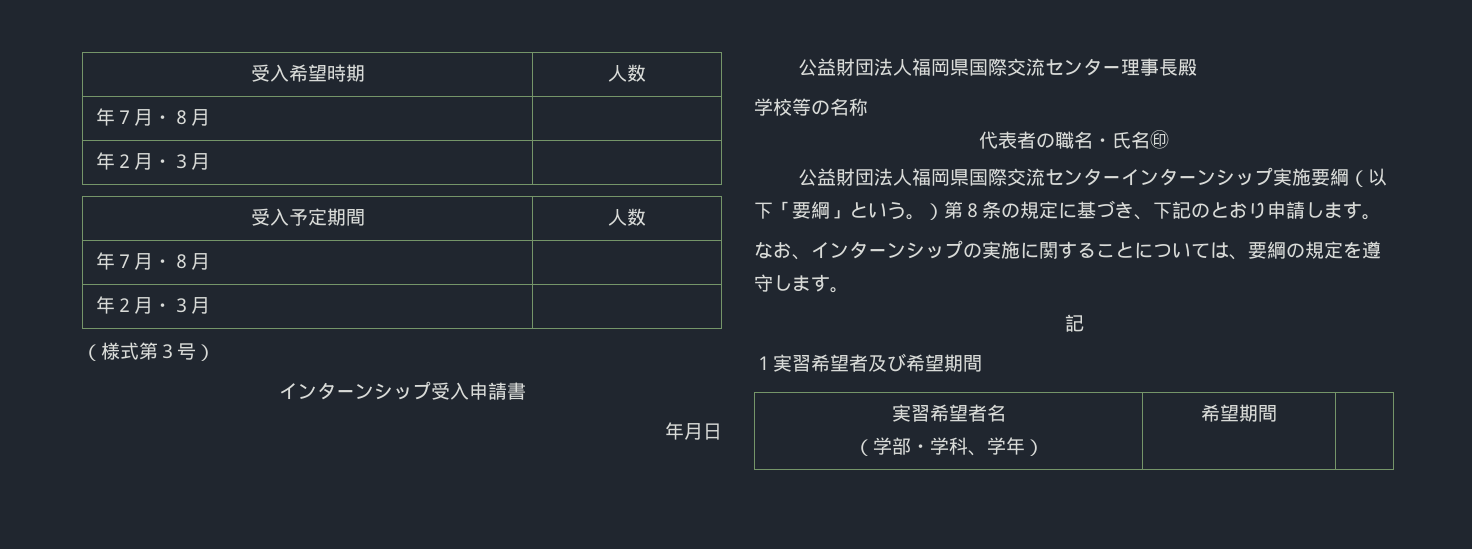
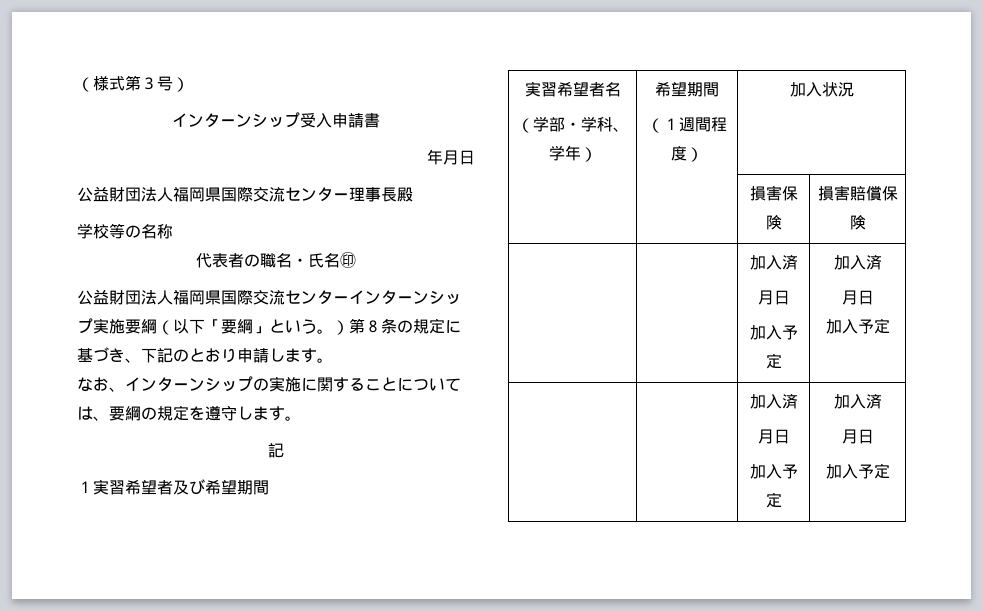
[250,64,365,82] [608,64,646,82] [95,108,210,126] [95,152,210,170] [250,208,365,226] [608,208,646,226] [95,252,210,270] [95,296,210,314] 受入希望時期 | 人数 // 年７月・８月 | // 年２月・３月 | // 受入予定期間 | 人数 // 年７月・８月 | // 年２月・３月 | // -> (77, 84) none
(1277, 413) | -> [647,117,727,133] [671,146,703,162] [789,82,854,97] [749,185,798,201] [765,215,782,230] [817,185,898,201] [849,215,866,230] [749,255,798,270] [757,290,790,305] [749,325,798,340] [765,353,782,369] [833,255,882,270] [841,290,874,305] [825,318,890,334] [749,394,798,409] [757,429,790,444] [749,464,798,479] [765,492,782,508] [833,394,882,409] [841,429,874,444] [825,463,890,479] // （１週間程度） | 加入状況 // | | 損害保険 | 損害賠償保険 // | | 加入済 // 月日 // 加入予定 | 加入済 // 月日 // 加入予定 // | | 加入済 // 月日 // 加入予定 | 加入済 // 月日 // 加入予定

